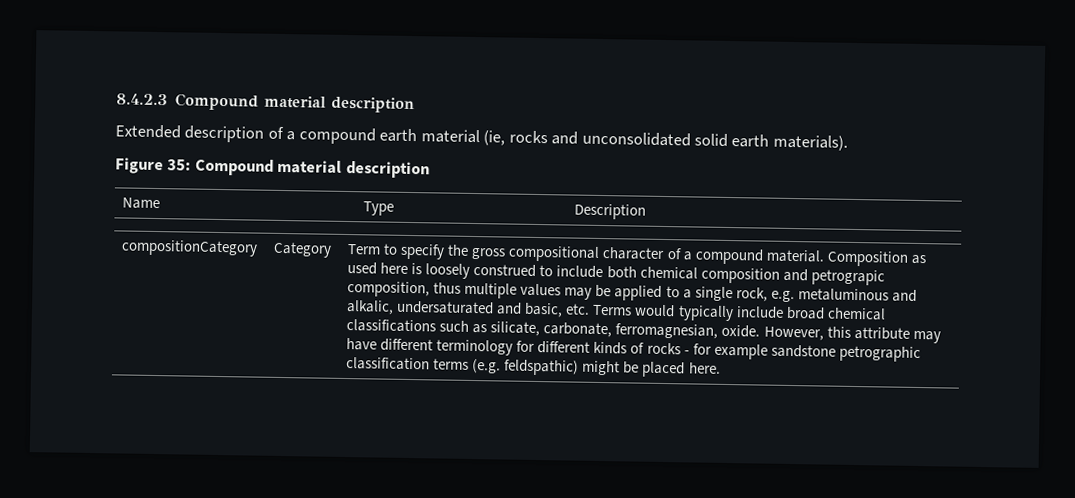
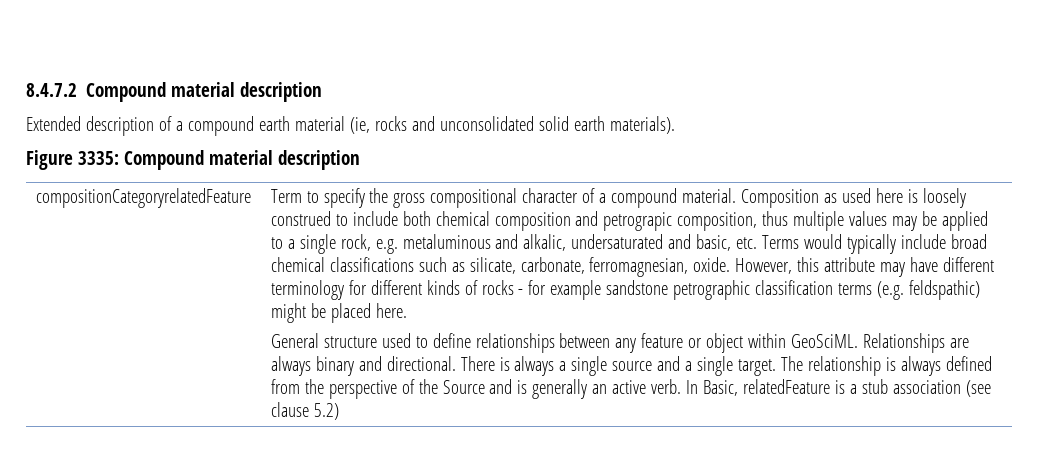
[116,93,168,106] 8.4.2.3 -> [26,83,77,97] 8.4.7.2
[167,158,430,179] [122,197,161,210] [363,201,395,216] [574,203,647,220] [121,239,259,257] [273,241,333,258] 35: Compound material description // Name | Type | Description // compositionCategory | Category -> [77,150,360,170] [35,188,251,208] 3335: Compound material description // compositionCategoryrelatedFeature
(721, 368) none -> [270,333,970,353] [270,356,993,376] [270,379,992,399] [270,402,339,420] // General structure used to define relationships between any feature or object within GeoSciML. Relationships are always binary and directional. There is always a single source and a single target. The relationship is always defined from the perspective of the Source and is generally an active verb. In Basic, relatedFeature is a stub association (see clause 5.2)

